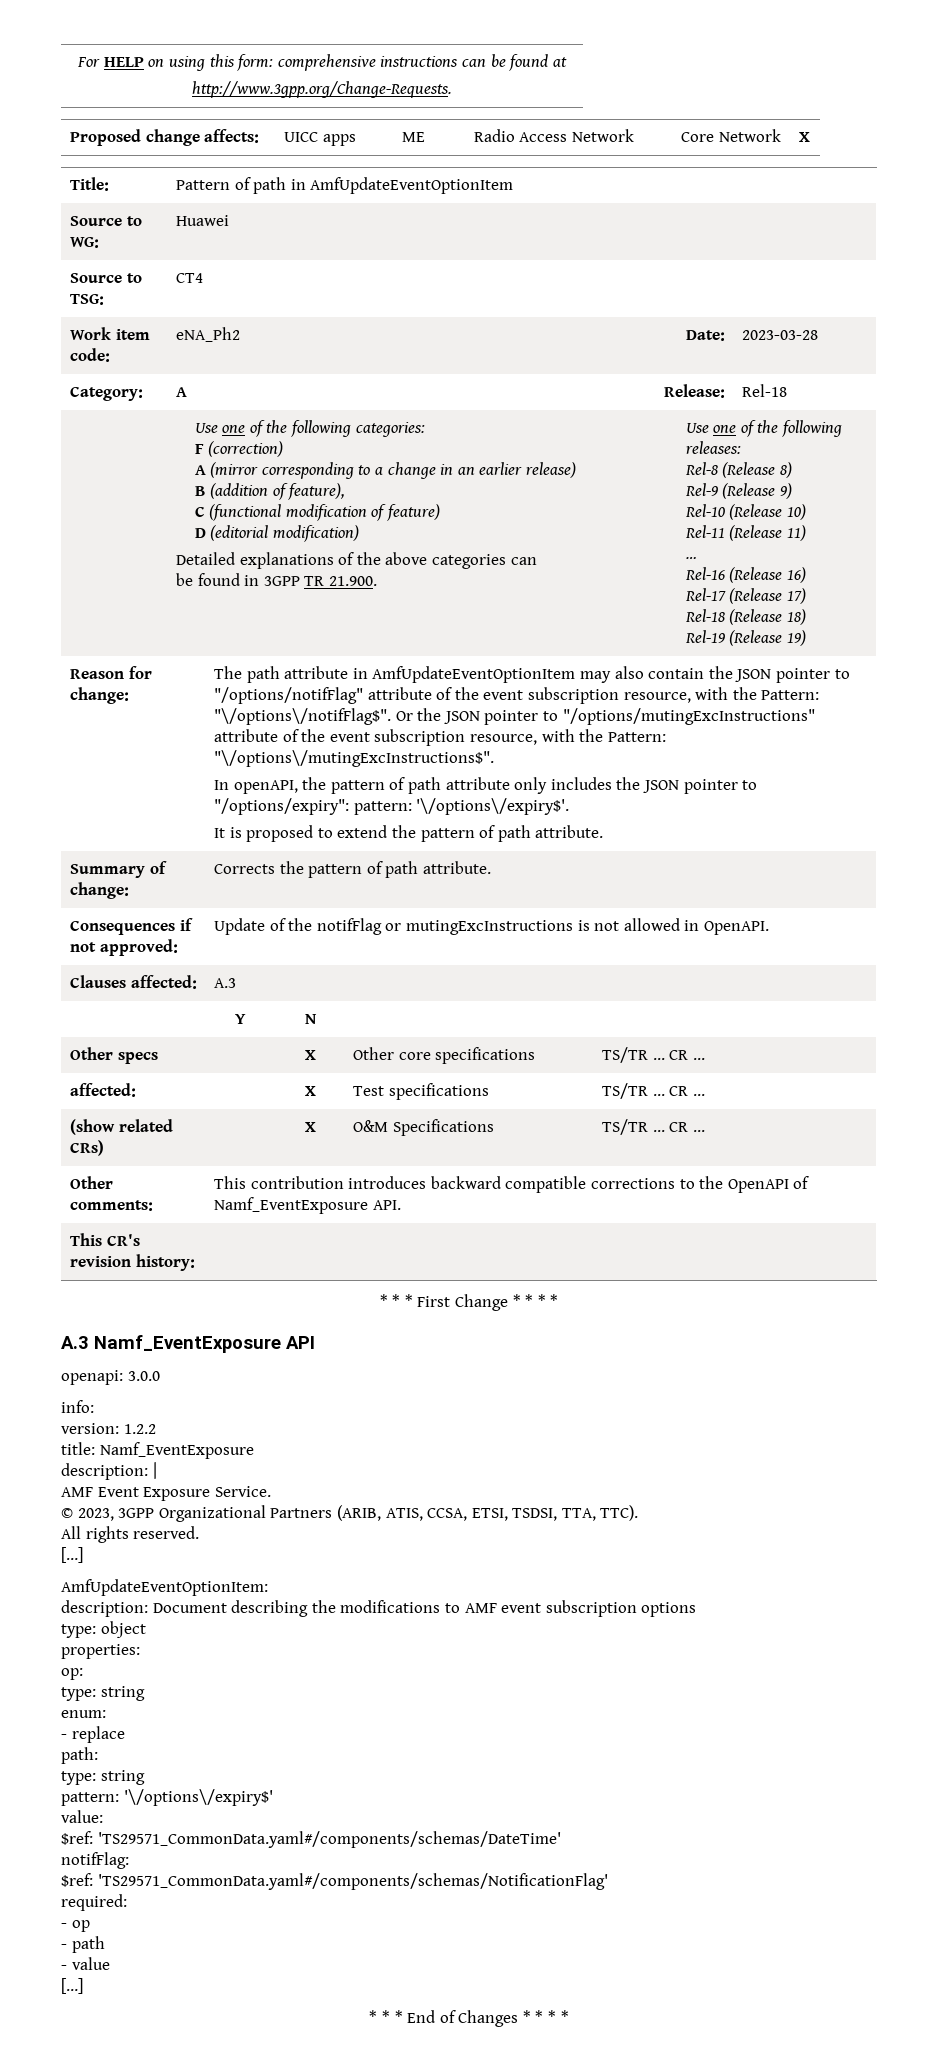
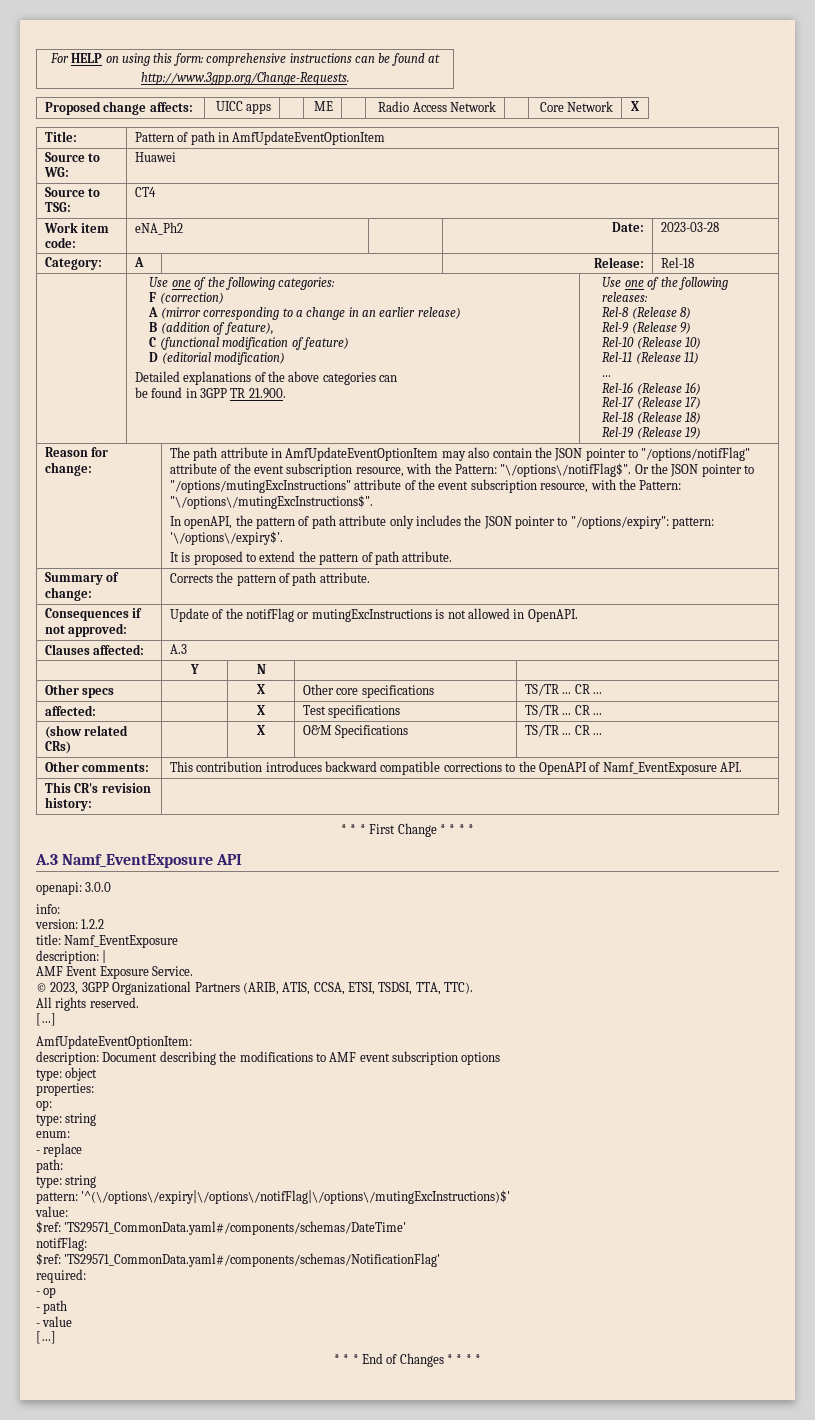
[123,1789,273,1806] '\/options\/expiry$' -> [81,1190,511,1204] '^(\/options\/expiry|\/options\/notifFlag|\/options\/mutingExcInstructions)$'

